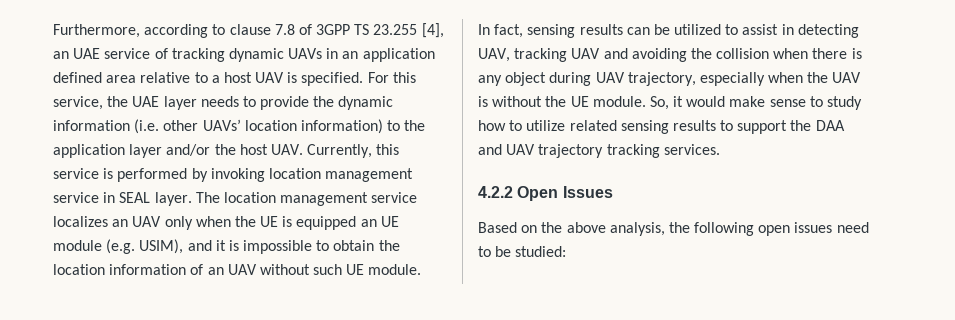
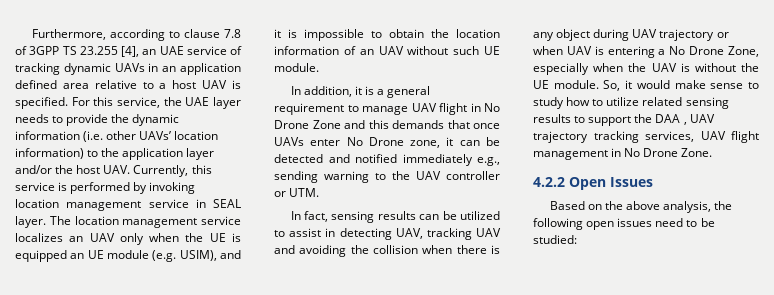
(422, 269) none -> [290,86,431,98] [274,103,500,115] [274,120,500,129] [274,137,500,148] [274,154,500,166] [274,171,500,183] [274,188,320,197] // In addition, it is a general requirement to manage UAV flight in No Drone Zone and this demands that once UAVs enter No Drone zone, it can be detected and notified immediately e.g., sending warning to the UAV controller or UTM.
[627,72,696,86] trajectory, -> [659,29,729,41] [533,46,759,58] trajectory or when UAV is entering a No Drone Zone,
[478,144,502,155] and -> [683,122,687,125] ,
[663,144,720,155] services. -> [645,131,759,143] [533,148,713,160] services, UAV flight management in No Drone Zone.

